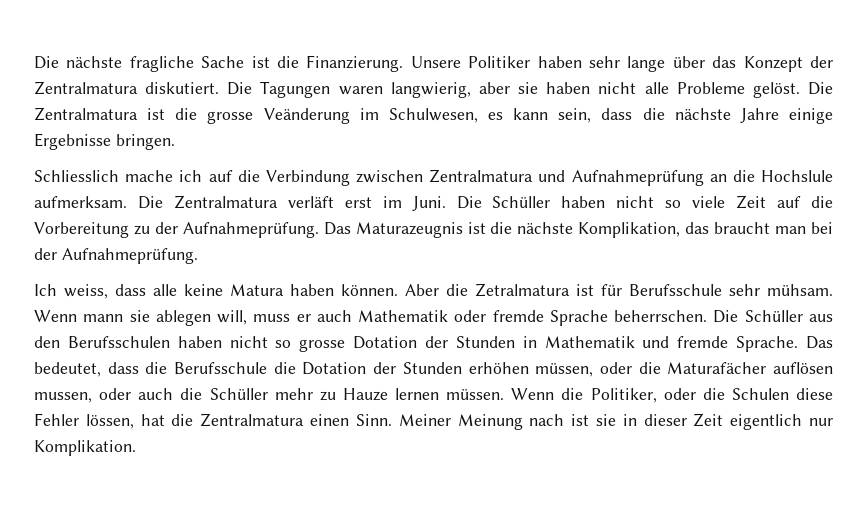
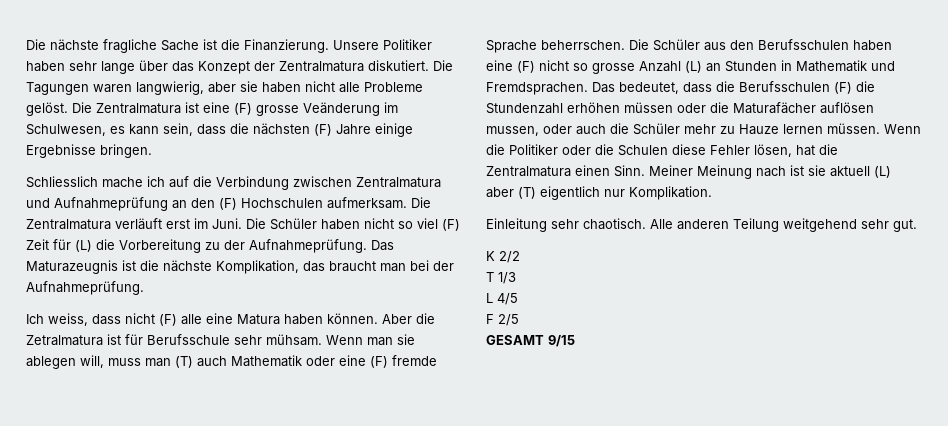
[175,108,198,120] die -> [203,102,252,115] eine (F)
[674,108,731,120] nächste -> [253,123,332,136] nächsten (F)
[732,170,833,182] die Hochslule -> [191,198,323,210] den (F) Hochschulen
[287,196,334,208] verläft -> [115,218,162,230] verläuft
[492,195,802,209] Schüller haben nicht so viele Zeit auf -> [270,218,460,231] [26,239,92,252] Schüler haben nicht so viel (F) Zeit für (L)
[153,284,223,296] alle keine -> [125,313,233,326] nicht (F) alle eine
[83,314,124,322] mann -> [367,337,393,346] man
[296,314,311,322] er -> [145,356,193,368] man (T)
(487, 316) none -> [339,355,388,368] eine (F)
[744,310,803,322] Schüller -> [653,39,700,51] Schüler
(222, 342) none -> [486,60,535,73] eine (F)
[353,336,448,349] Dotation der -> [639,61,721,73] Anzahl (L) an
[677,336,799,352] fremde Sprache. -> [486,82,588,95] Fremdsprachen.
[174,362,594,377] Berufsschule die Dotation der Stunden erhöhen müssen, -> [739,81,875,94] [486,102,673,114] Berufsschulen (F) die Stundenzahl erhöhen müssen
[209,388,268,400] Schüller -> [633,123,680,135] Schüler
[590,388,657,403] Politiker, -> [509,144,558,155] Politiker
[85,414,134,429] lössen, -> [754,144,792,157] lösen,
[622,413,724,427] in dieser Zeit -> [830,166,891,178] [486,187,536,199] aktuell (L) aber (T)
(136, 448) none -> [486,218,917,232] [486,251,520,263] [486,272,516,284] [486,293,518,305] [486,314,519,326] [486,335,575,347] // Einleitung sehr chaotisch. Alle anderen Teilung weitgehend sehr gut. // K 2/2 // T 1/3 // L 4/5 // F 2/5 // GESAMT 9/15

